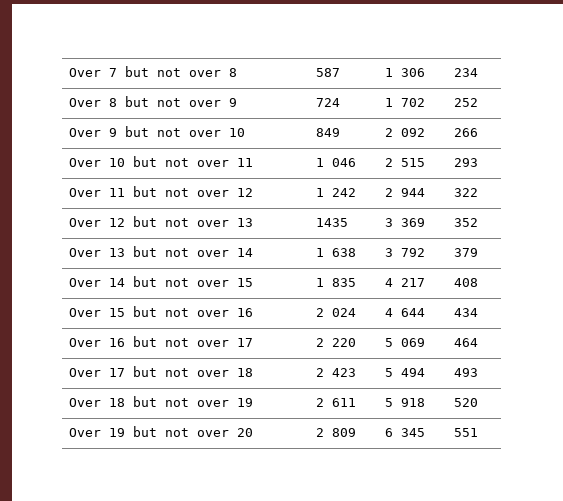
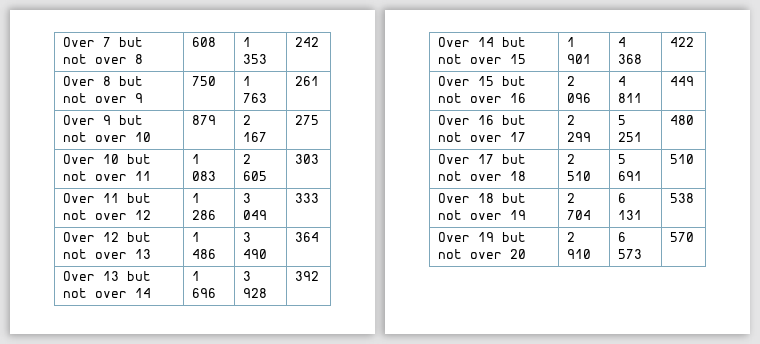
[315,68,340,77] [384,68,425,77] [453,68,478,77] 587 | 1 306 | 234 -> [192,37,217,47] [243,37,252,47] [243,54,268,64] [295,37,320,47] 608 | 1 353 | 242
[315,98,340,107] [384,98,425,107] [453,98,478,107] 724 | 1 702 | 252 -> [192,76,217,86] [243,76,252,86] [243,93,268,103] [295,76,320,86] 750 | 1 763 | 261
[315,128,340,137] [384,128,425,137] [453,128,478,137] 849 | 2 092 | 266 -> [192,115,217,125] [243,115,252,125] [243,132,268,142] [295,115,320,125] 879 | 2 167 | 275
[331,158,356,167] [384,158,425,167] [453,158,478,167] 046 | 2 515 | 293 -> [192,171,217,181] [243,154,252,164] [243,171,268,181] [295,154,320,164] 083 | 2 605 | 303
[331,188,356,197] [384,188,425,197] [453,188,478,197] 242 | 2 944 | 322 -> [192,210,217,220] [243,193,252,203] [243,210,268,220] [295,193,320,203] 286 | 3 049 | 333
[315,218,348,227] [384,218,425,227] [453,218,478,227] 1435 | 3 369 | 352 -> [192,232,201,242] [192,249,217,259] [243,232,252,242] [243,249,268,259] [295,232,320,242] 1 486 | 3 490 | 364
[331,248,356,257] [384,248,425,257] [453,248,478,257] 638 | 3 792 | 379 -> [192,288,217,298] [243,271,252,281] [243,288,268,298] [295,271,320,281] 696 | 3 928 | 392
[331,278,356,287] [384,278,425,287] [453,278,478,287] 835 | 4 217 | 408 -> [567,54,592,64] [618,37,627,47] [618,54,643,64] [670,37,695,47] 901 | 4 368 | 422
[331,308,356,317] [384,308,425,317] [453,308,478,317] 024 | 4 644 | 434 -> [567,93,592,103] [618,76,627,86] [618,93,643,103] [670,76,695,86] 096 | 4 811 | 449
[331,338,356,347] [384,338,425,347] [453,338,478,347] 220 | 5 069 | 464 -> [567,132,592,142] [618,115,627,125] [618,132,643,142] [670,115,695,125] 299 | 5 251 | 480
[331,368,356,377] [384,368,425,377] [453,368,478,377] 423 | 5 494 | 493 -> [567,171,592,181] [618,154,627,164] [618,171,643,181] [670,154,695,164] 510 | 5 691 | 510
[331,398,356,407] [384,398,425,407] [453,398,478,407] 611 | 5 918 | 520 -> [567,210,592,220] [618,193,627,203] [618,210,643,220] [670,193,695,203] 704 | 6 131 | 538
[331,428,356,437] [384,428,425,437] [453,428,478,437] 809 | 6 345 | 551 -> [567,249,592,259] [618,232,627,242] [618,249,643,259] [670,232,695,242] 910 | 6 573 | 570

